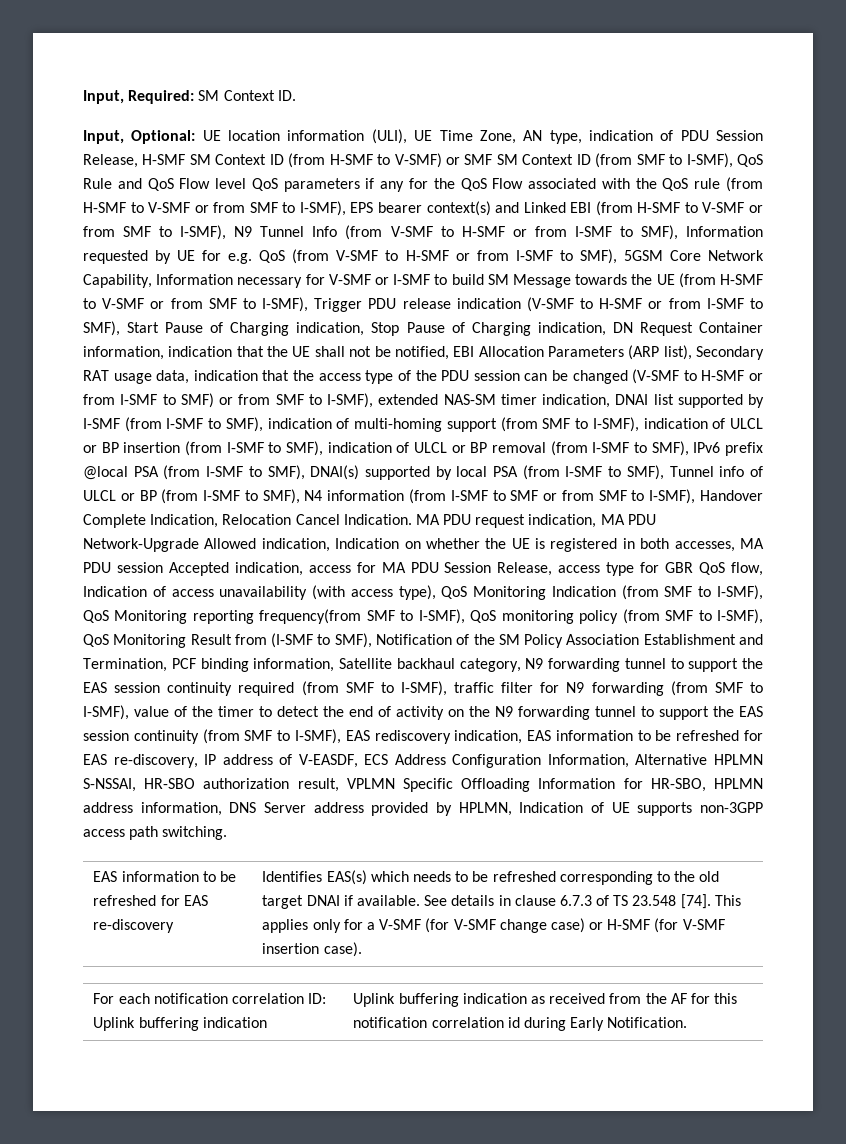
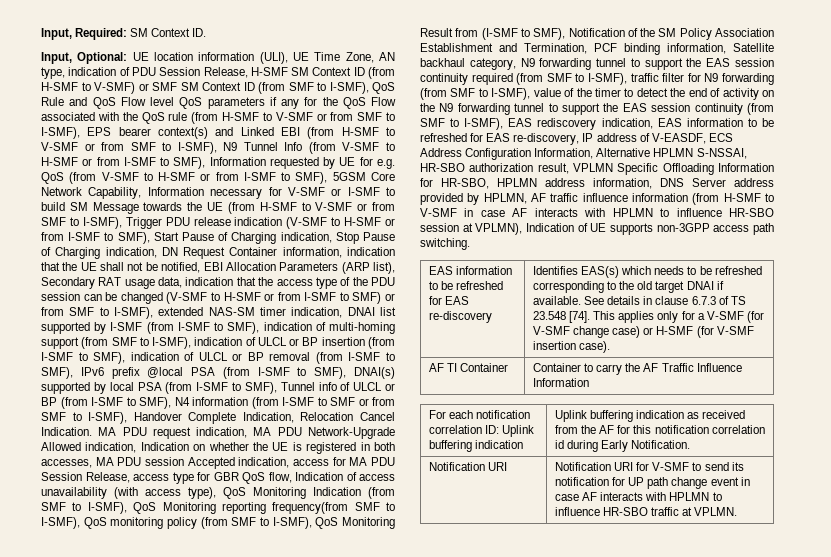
(512, 809) none -> [531,193,774,205] [420,208,774,217] [420,223,523,235] AF traffic influence information (from H-SMF to V-SMF in case AF interacts with HPLMN to influence HR-SBO session at VPLMN),
(362, 949) none -> [429,363,509,372] [533,363,742,375] [533,378,590,387] // AF TI Container | Container to carry the AF Traffic Influence Information
(688, 1022) none -> [429,462,508,471] [555,462,744,471] [555,477,750,489] [555,492,722,501] [555,507,738,516] // Notification URI | Notification URI for V-SMF to send its notification for UP path change event in case AF interacts with HPLMN to influence HR-SBO traffic at VPLMN.

